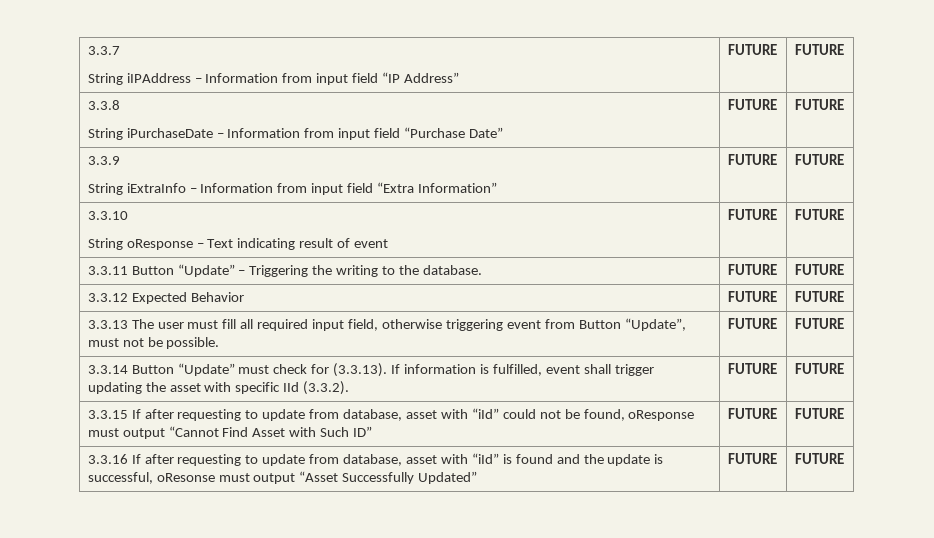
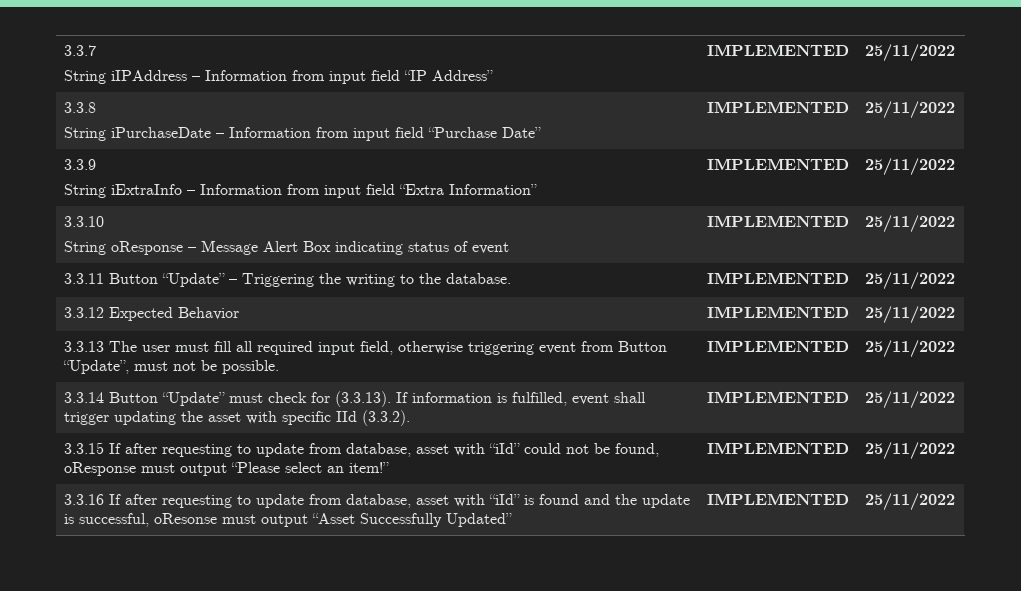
[727,44,777,55] [794,44,844,55] FUTURE | FUTURE -> [706,44,849,56] [864,44,955,62] IMPLEMENTED | 25/11/2022
[727,99,777,110] [794,99,844,110] FUTURE | FUTURE -> [706,101,849,113] [864,101,955,119] IMPLEMENTED | 25/11/2022
[727,154,777,165] [794,154,844,165] FUTURE | FUTURE -> [706,158,849,170] [864,158,955,176] IMPLEMENTED | 25/11/2022
[207,238,334,250] Text indicating result -> [200,240,449,255] Message Alert Box indicating status
[727,209,777,220] [794,209,844,220] FUTURE | FUTURE -> [706,215,849,227] [864,215,955,233] IMPLEMENTED | 25/11/2022
[727,264,777,275] [794,264,844,275] FUTURE | FUTURE -> [706,272,849,284] [864,272,955,290] IMPLEMENTED | 25/11/2022
[727,291,777,302] [794,291,844,302] FUTURE | FUTURE -> [706,306,849,318] [864,306,955,324] IMPLEMENTED | 25/11/2022
[727,318,777,329] [794,318,844,329] FUTURE | FUTURE -> [706,340,849,352] [864,340,955,358] IMPLEMENTED | 25/11/2022
[727,363,777,374] [794,363,844,374] FUTURE | FUTURE -> [706,391,849,403] [864,391,955,409] IMPLEMENTED | 25/11/2022
[168,426,373,437] [727,408,777,419] [794,408,844,419] “Cannot Find Asset with Such ID” | FUTURE | FUTURE -> [230,462,389,473] [706,442,849,454] [864,442,955,460] “Please select an item!” | IMPLEMENTED | 25/11/2022
[727,453,777,464] [794,453,844,464] FUTURE | FUTURE -> [706,493,849,505] [864,493,955,511] IMPLEMENTED | 25/11/2022

